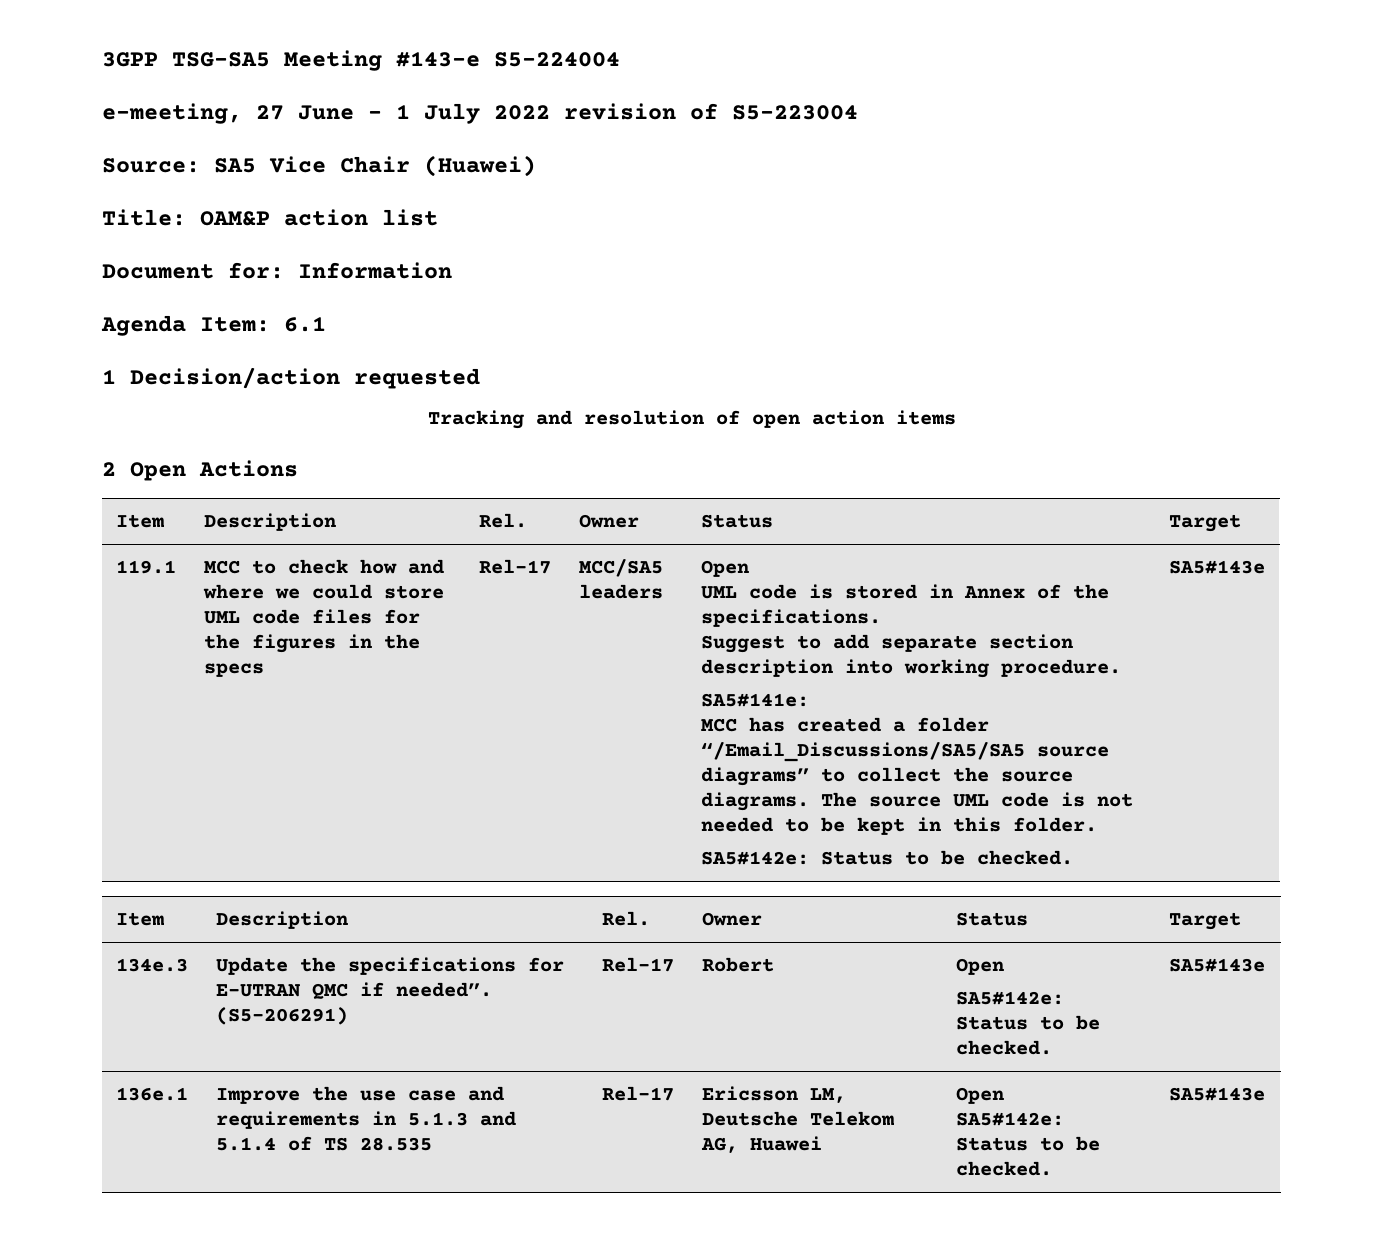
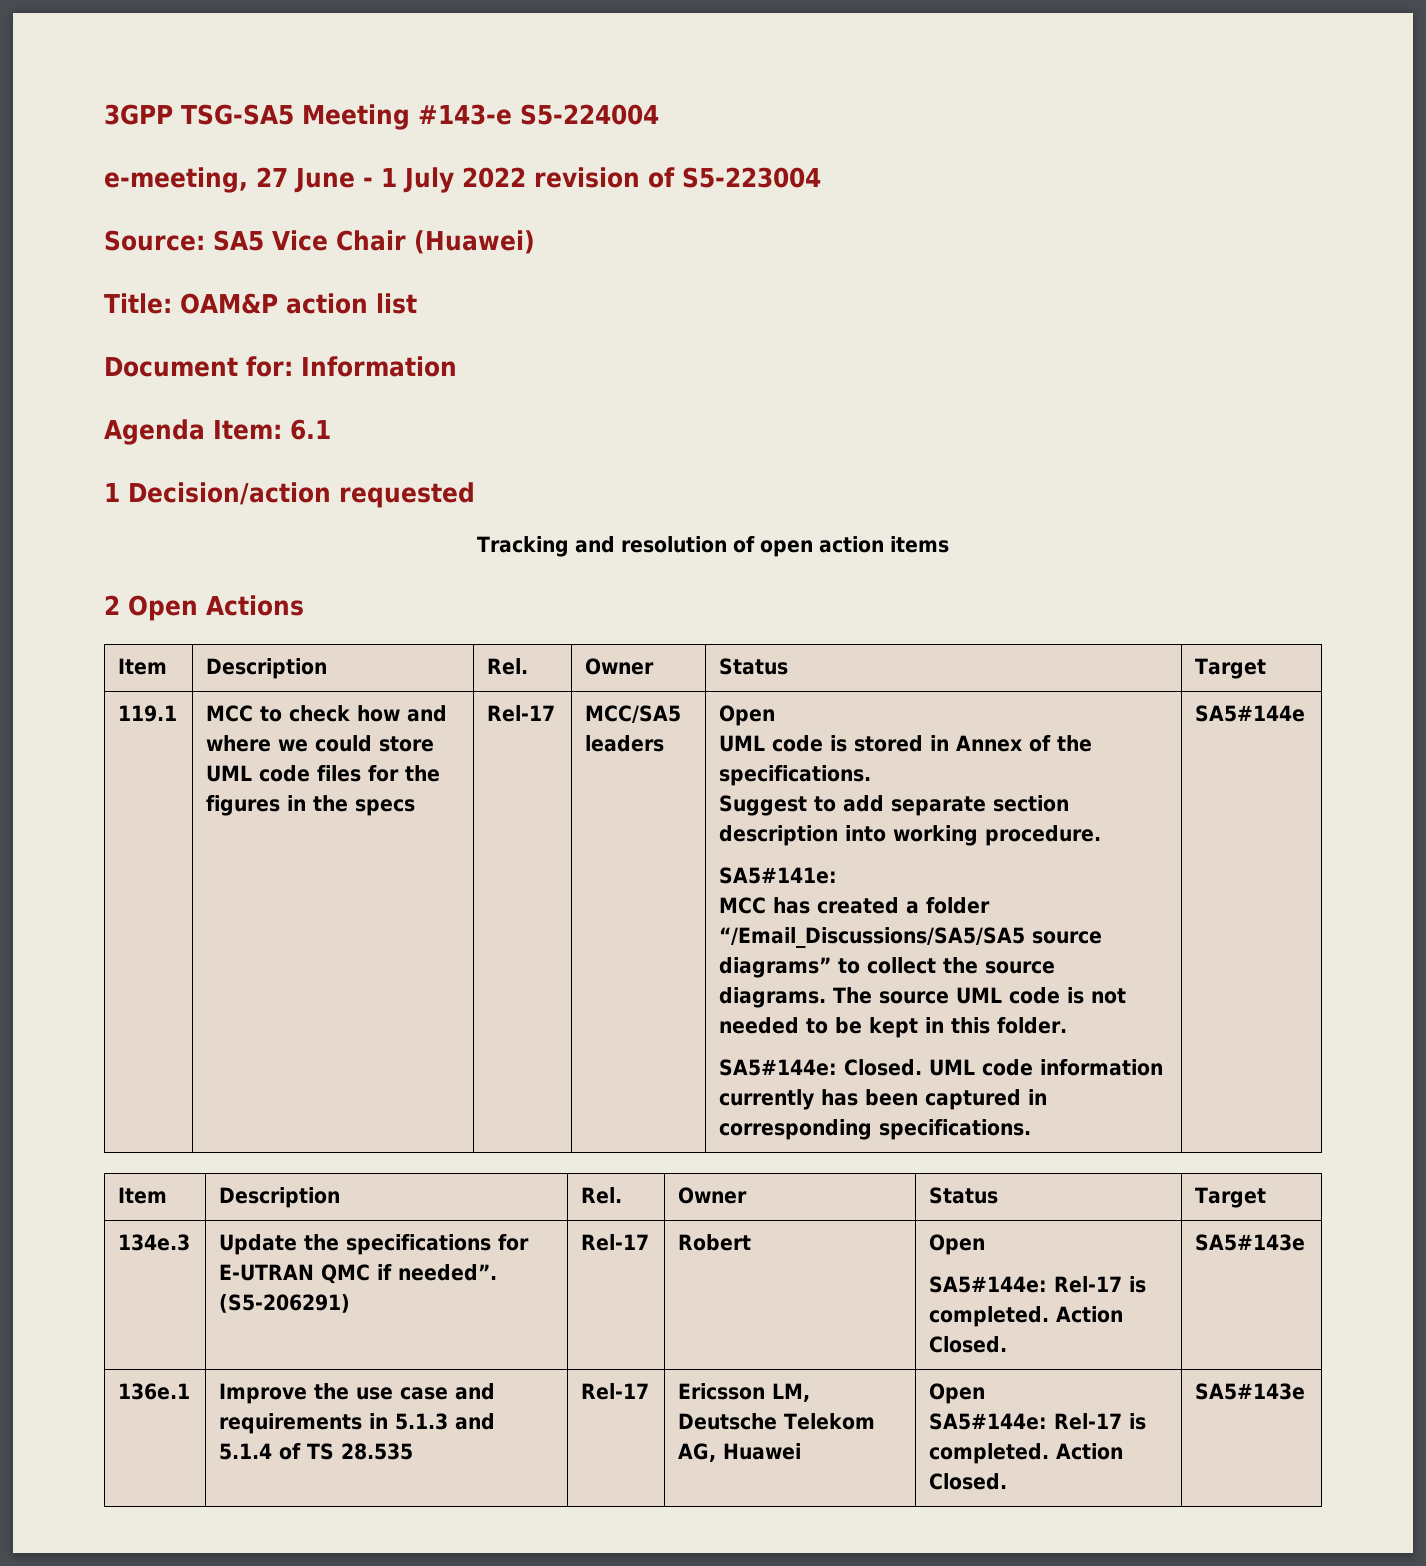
[700,850,1073,865] [1168,560,1265,574] SA5#142e: Status to be checked. | SA5#143e -> [719,1059,1164,1076] [719,1089,1048,1110] [719,1119,1032,1140] [1195,705,1306,722] SA5#144e: Closed. UML code information currently has been captured in corresponding specifications. | SA5#144e
[955,991,1064,1005] [955,1015,1100,1030] [955,1040,1052,1055] SA5#142e: Status to be checked. -> [929,1276,1147,1293] [929,1306,1124,1327] [929,1336,1008,1353] SA5#144e: Rel-17 is completed. Action Closed.
[955,1112,1064,1126] [955,1136,1100,1151] [955,1161,1052,1176] SA5#142e: Status to be checked. -> [929,1413,1147,1430] [929,1443,1124,1464] [929,1473,1008,1490] SA5#144e: Rel-17 is completed. Action Closed.

